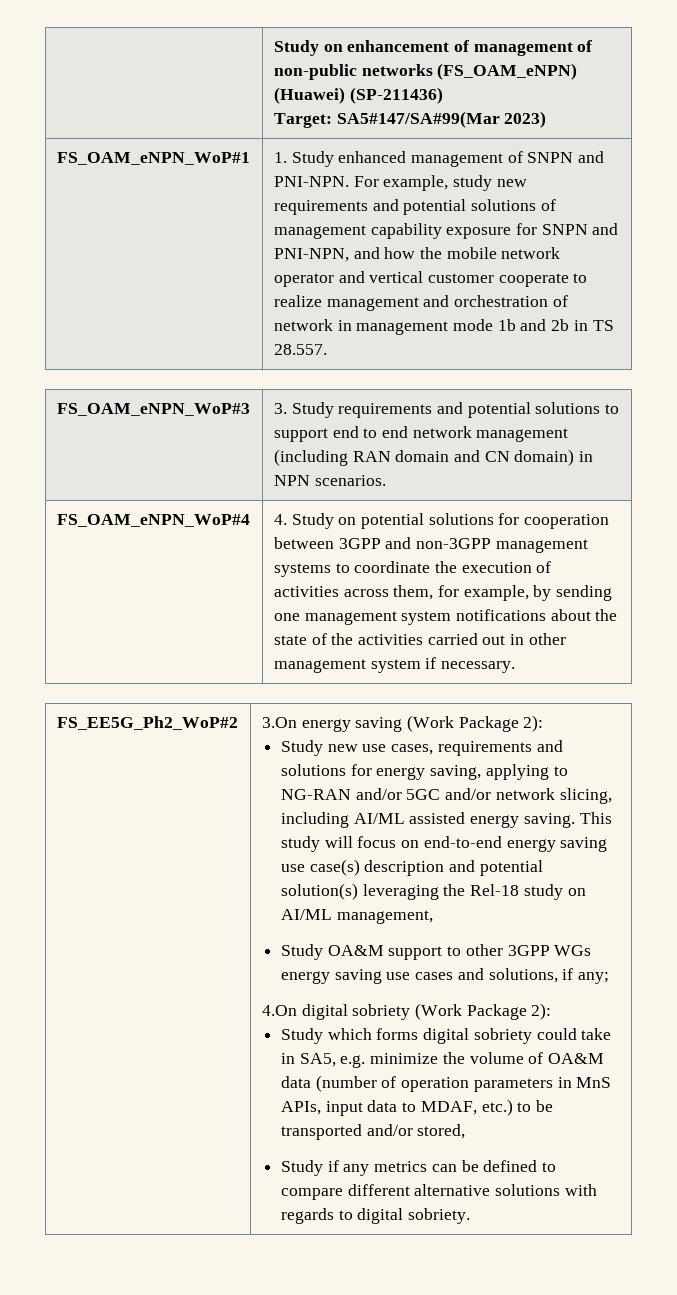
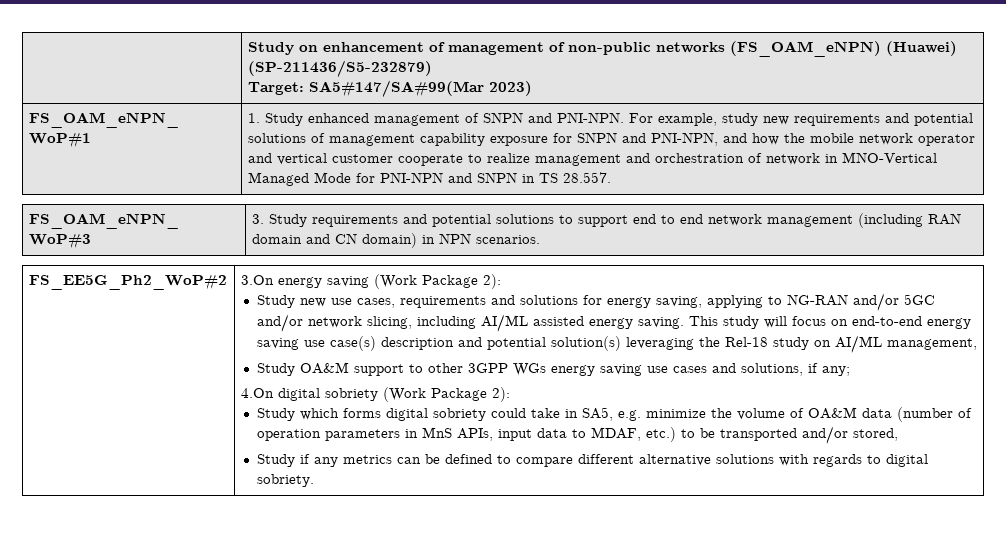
[349,87,443,104] (SP-211436) -> [247,60,432,77] (SP-211436/S5-232879)
[356,319,570,335] management mode 1b and 2b -> [841,152,937,163] [247,172,517,186] MNO-Vertical Managed Mode for PNI-NPN and SNPN
[56,514,250,527] [273,513,610,529] [273,537,588,553] [273,561,552,577] [273,585,613,601] [273,609,618,625] [273,633,566,645] [273,657,515,673] // FS_OAM_eNPN_WoP#4 | 4. Study on potential solutions for cooperation between 3GPP and non-3GPP management systems to coordinate the execution of activities across them, for example, by sending one management system notifications about the state of the activities carried out in other management system if necessary. -> (540, 239) none

